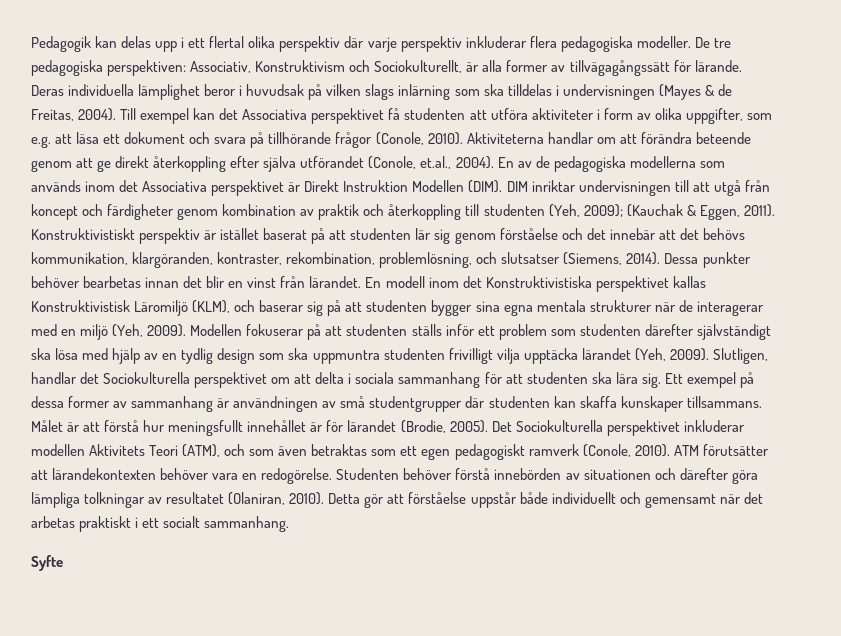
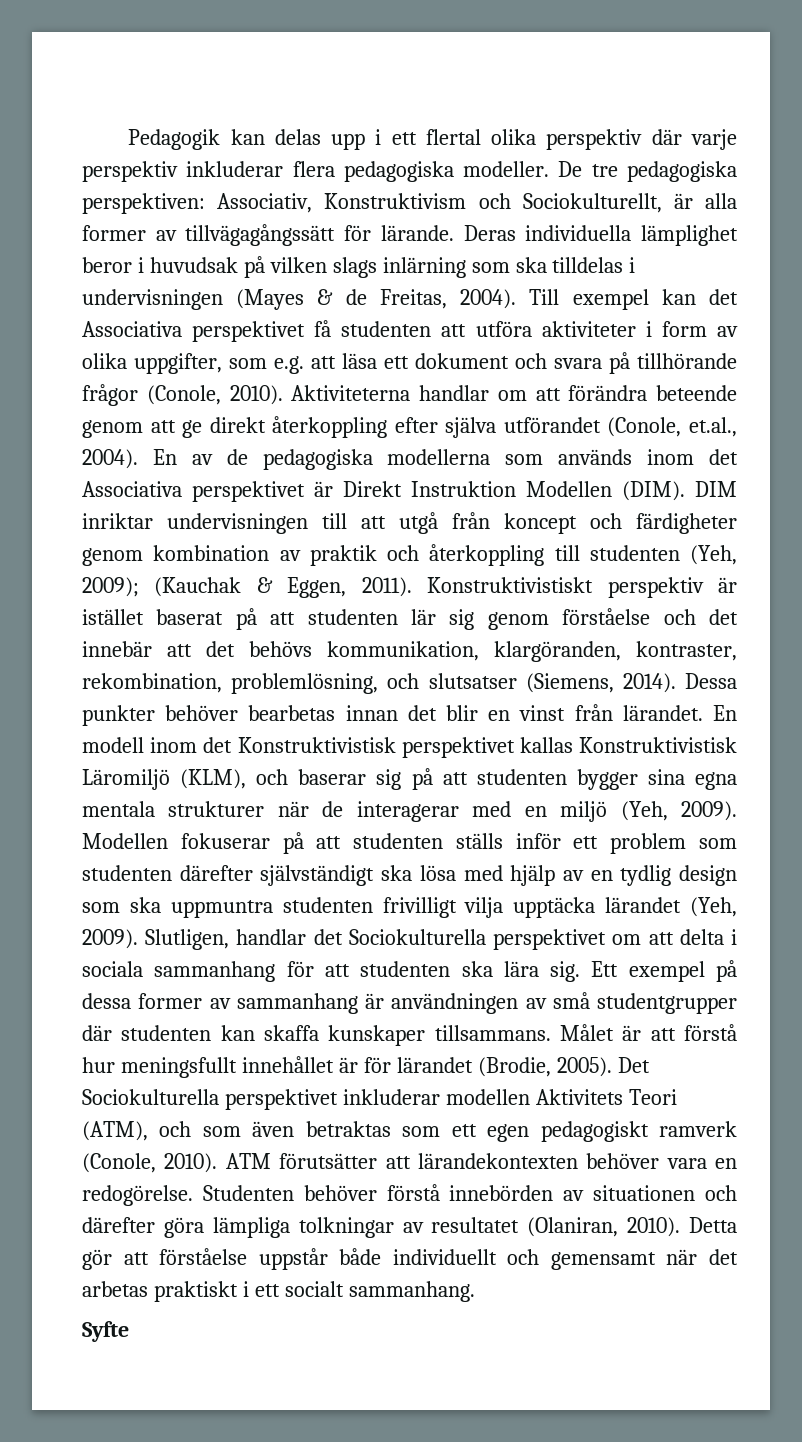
[485,276,592,288] Konstruktivistiska -> [237,737,396,753] Konstruktivistisk

